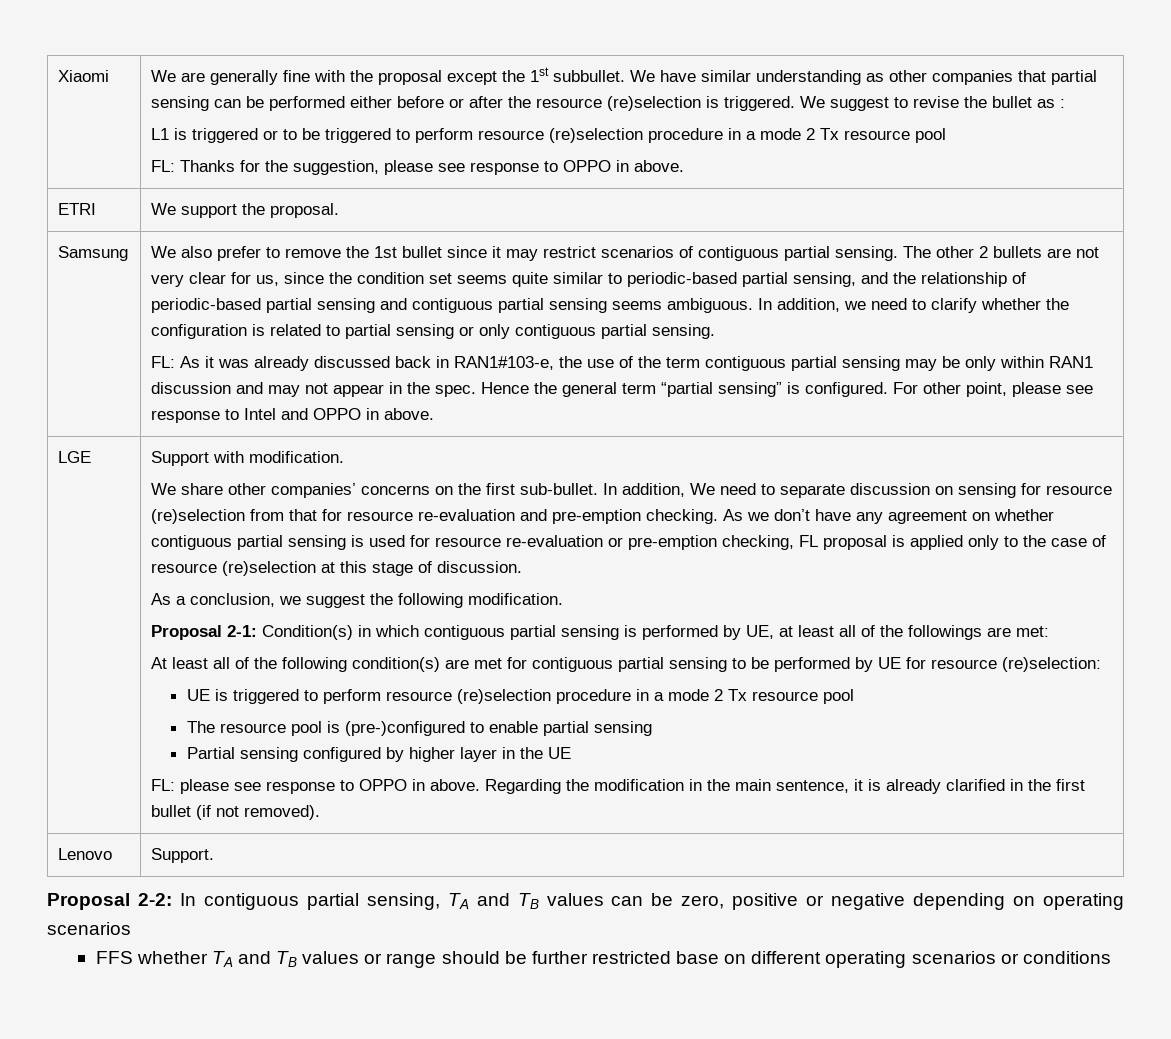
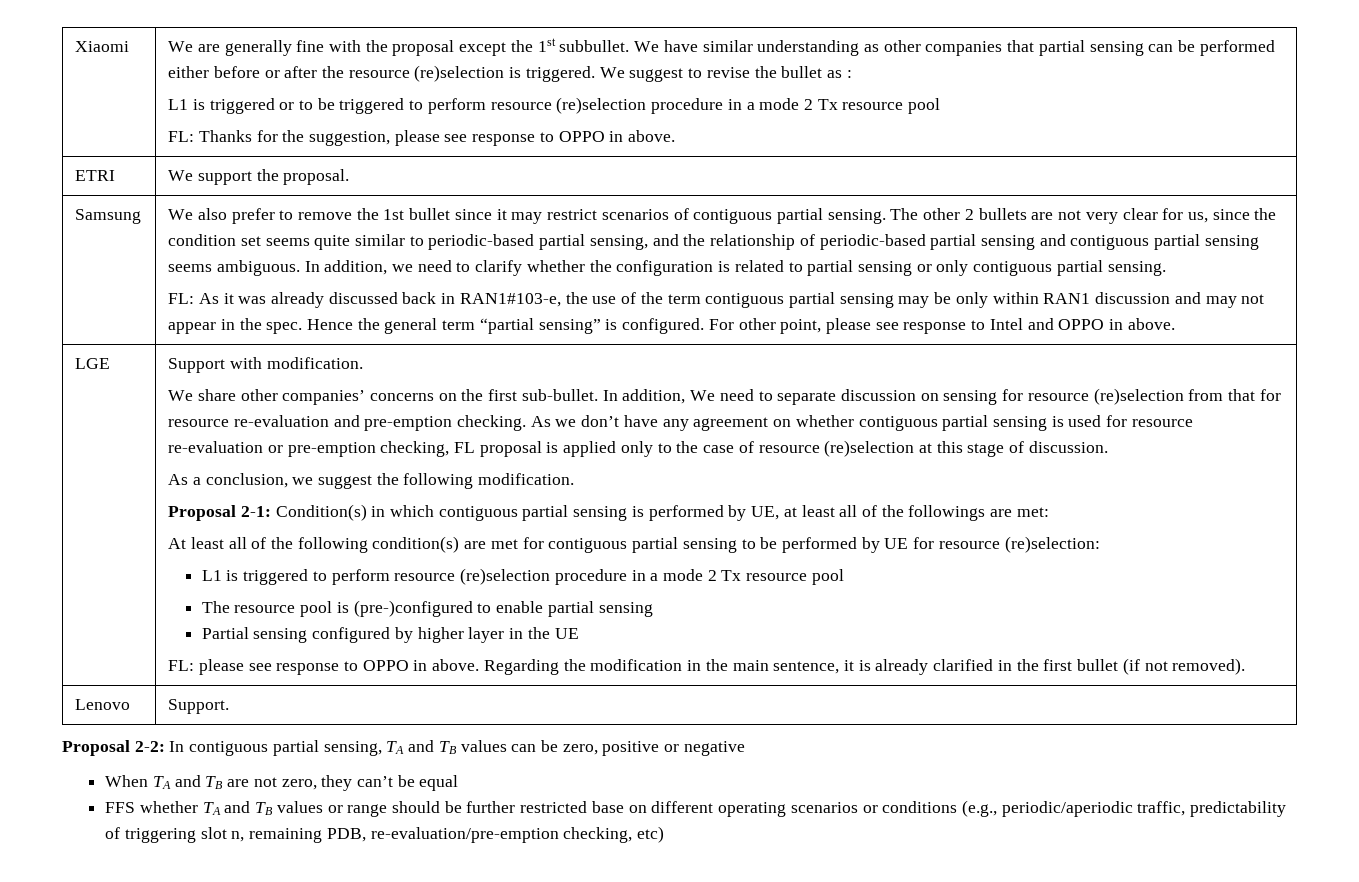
[186,689,210,701] UE -> [201,570,222,581] L1
[913,893,1125,910] [47,922,131,935] depending on operating scenarios -> [105,775,459,791] // When TA and TB are not zero, they can’t be equal
(1111, 957) none -> [962,800,1287,817] [105,826,665,843] (e.g., periodic/aperiodic traffic, predictability of triggering slot n, remaining PDB, re-evaluation/pre-emption checking, etc)

